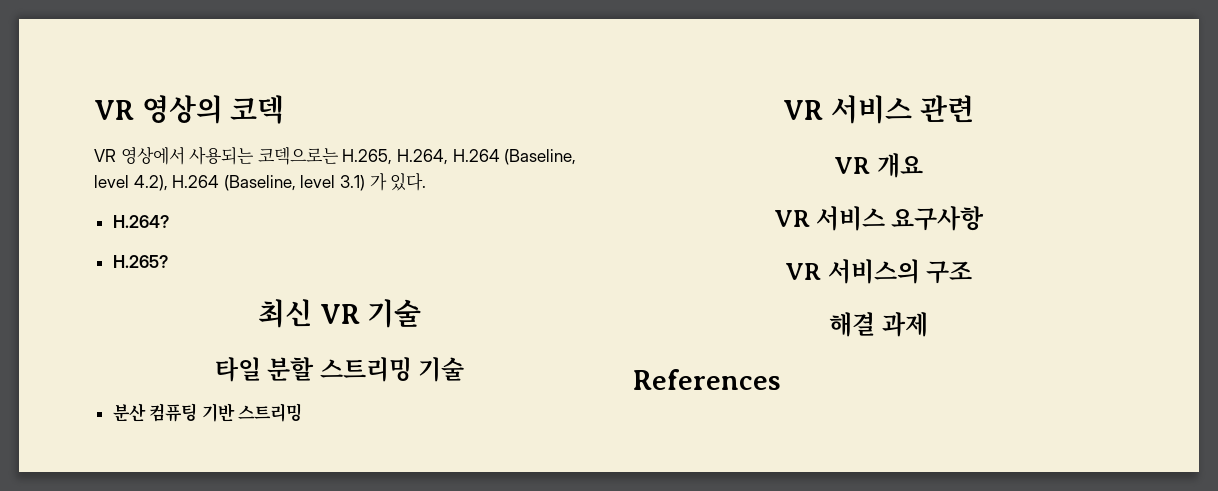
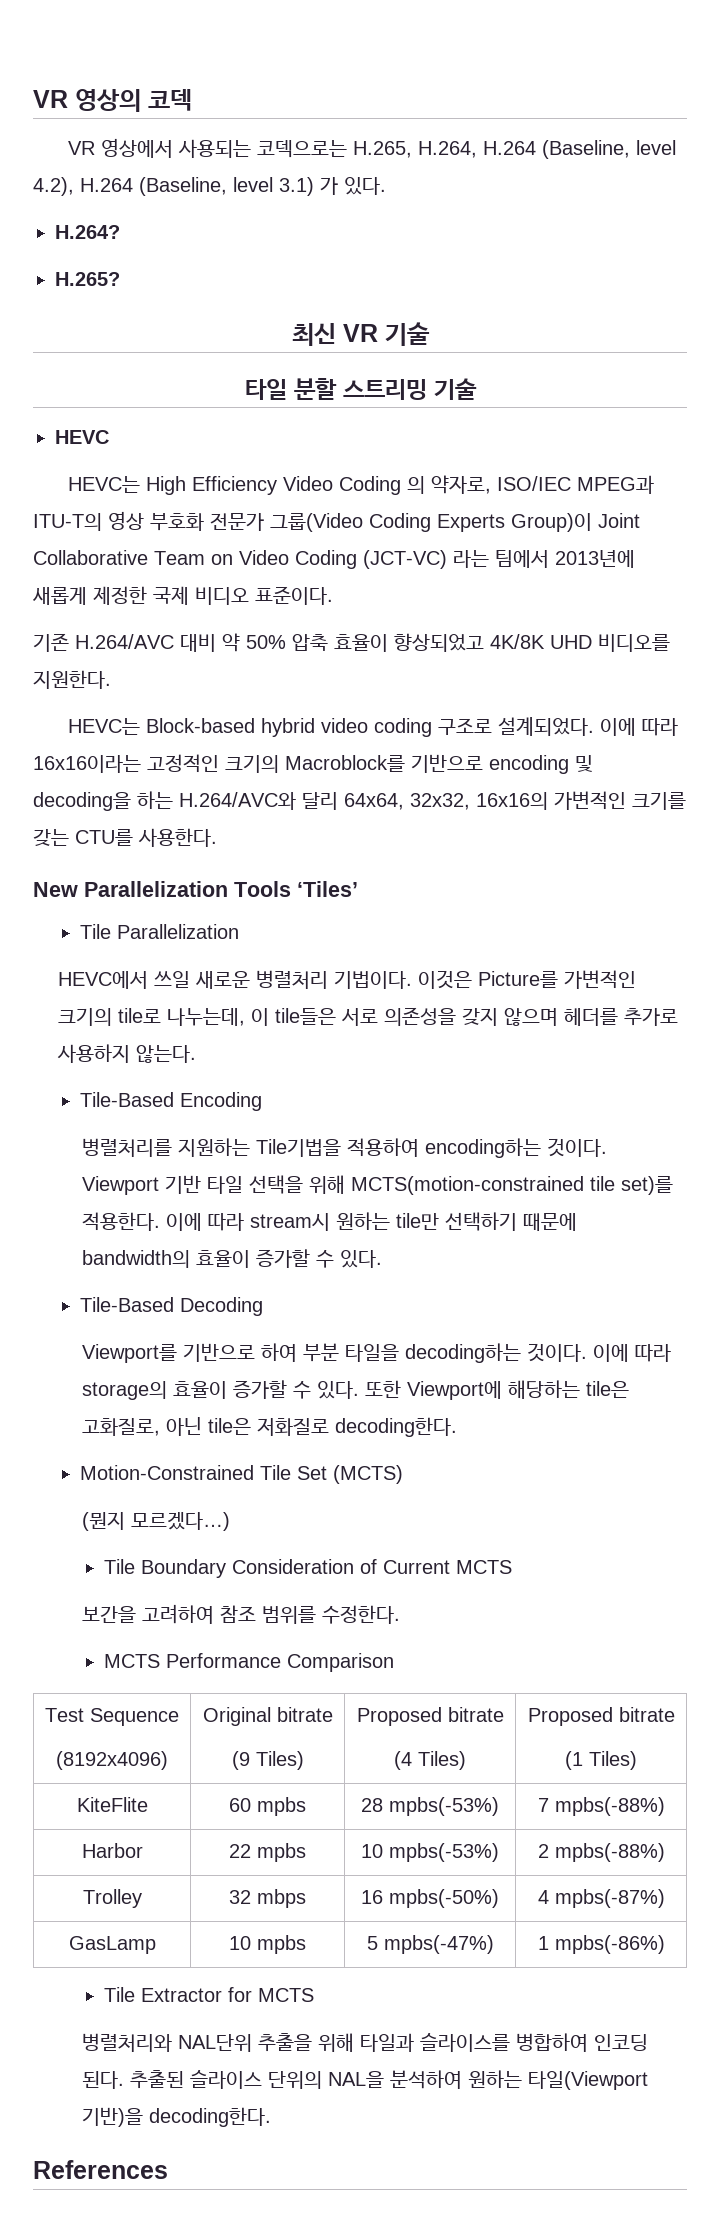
[112,403,303,422] [783,95,974,124] [834,153,923,178] [773,206,985,231] [785,259,972,284] [829,312,928,337] 분산 컴퓨팅 기반 스트리밍 // VR 서비스 관련 // VR 개요 // VR 서비스 요구사항 // VR 서비스의 구조 // 해결 과제 -> [55,430,109,444] [67,475,654,495] [33,511,640,532] [33,550,635,569] [32,586,333,605] [33,633,670,652] [33,670,111,689] [67,717,678,737] [33,754,593,774] [33,791,686,811] [33,828,217,847] [33,881,358,897] [79,924,239,939] [57,970,636,989] [57,1007,678,1026] [56,1044,196,1063] [79,1092,262,1111] [82,1138,608,1158] [82,1175,674,1195] [82,1212,578,1231] [82,1249,383,1268] [79,1297,263,1316] [82,1343,672,1363] [82,1380,630,1400] [82,1417,458,1437] [79,1465,403,1484] [82,1512,231,1531] [104,1559,513,1578] [82,1604,401,1624] [104,1653,395,1672] [45,1708,179,1726] [56,1751,168,1770] [202,1707,333,1726] [231,1751,304,1770] [356,1707,504,1726] [394,1751,466,1770] [527,1707,675,1726] [565,1751,637,1770] [76,1797,148,1812] [229,1797,306,1816] [361,1797,499,1816] [537,1797,665,1816] [81,1843,143,1858] [229,1843,306,1862] [361,1843,499,1862] [537,1843,665,1862] [82,1889,142,1908] [229,1889,306,1908] [361,1889,499,1908] [537,1889,665,1908] [68,1936,156,1954] [229,1935,306,1954] [366,1935,494,1954] [537,1935,665,1954] [104,1987,315,2002] [82,2033,649,2052] [82,2070,649,2090] [82,2107,272,2127] HEVC // HEVC는 High Efficiency Video Coding 의 약자로, ISO/IEC MPEG과 ITU-T의 영상 부호화 전문가 그룹(Video Coding Experts Group)이 Joint Collaborative Team on Video Coding (JCT-VC) 라는 팀에서 2013년에 새롭게 제정한 국제 비디오 표준이다. // 기존 H.264/AVC 대비 약 50% 압축 효율이 향상되었고 4K/8K UHD 비디오를 지원한다. // HEVC는 Block-based hybrid video coding 구조로 설계되었다. 이에 따라 16x16이라는 고정적인 크기의 Macroblock를 기반으로 encoding 및 decoding을 하는 H.264/AVC와 달리 64x64, 32x32, 16x16의 가변적인 크기를 갖는 CTU를 사용한다. // New Parallelization Tools ‘Tiles’ // Tile Parallelization // HEVC에서 쓰일 새로운 병렬처리 기법이다. 이것은 Picture를 가변적인 크기의 tile로 나누는데, 이 tile들은 서로 의존성을 갖지 않으며 헤더를 추가로 사용하지 않는다. // Tile-Based Encoding // 병렬처리를 지원하는 Tile기법을 적용하여 encoding하는 것이다. Viewport 기반 타일 선택을 위해 MCTS(motion-constrained tile set)를 적용한다. 이에 따라 stream시 원하는 tile만 선택하기 때문에 bandwidth의 효율이 증가할 수 있다. // Tile-Based Decoding // Viewport를 기반으로 하여 부분 타일을 decoding하는 것이다. 이에 따라 storage의 효율이 증가할 수 있다. 또한 Viewport에 해당하는 tile은 고화질로, 아닌 tile은 저화질로 decoding한다. // Motion-Constrained Tile Set (MCTS) // (뭔지 모르겠다…) // Tile Boundary Consideration of Current MCTS // 보간을 고려하여 참조 범위를 수정한다. // MCTS Performance Comparison // Test Sequence // (8192x4096) | Original bitrate // (9 Tiles) | Proposed bitrate // (4 Tiles) | Proposed bitrate // (1 Tiles) // KiteFlite | 60 mpbs | 28 mpbs(-53%) | 7 mpbs(-88%) // Harbor | 22 mpbs | 10 mpbs(-53%) | 2 mpbs(-88%) // Trolley | 32 mbps | 16 mpbs(-50%) | 4 mpbs(-87%) // GasLamp | 10 mpbs | 5 mpbs(-47%) | 1 mpbs(-86%) // Tile Extractor for MCTS // 병렬처리와 NAL단위 추출을 위해 타일과 슬라이스를 병합하여 인코딩 된다. 추출된 슬라이스 단위의 NAL을 분석하여 원하는 타일(Viewport 기반)을 decoding한다.

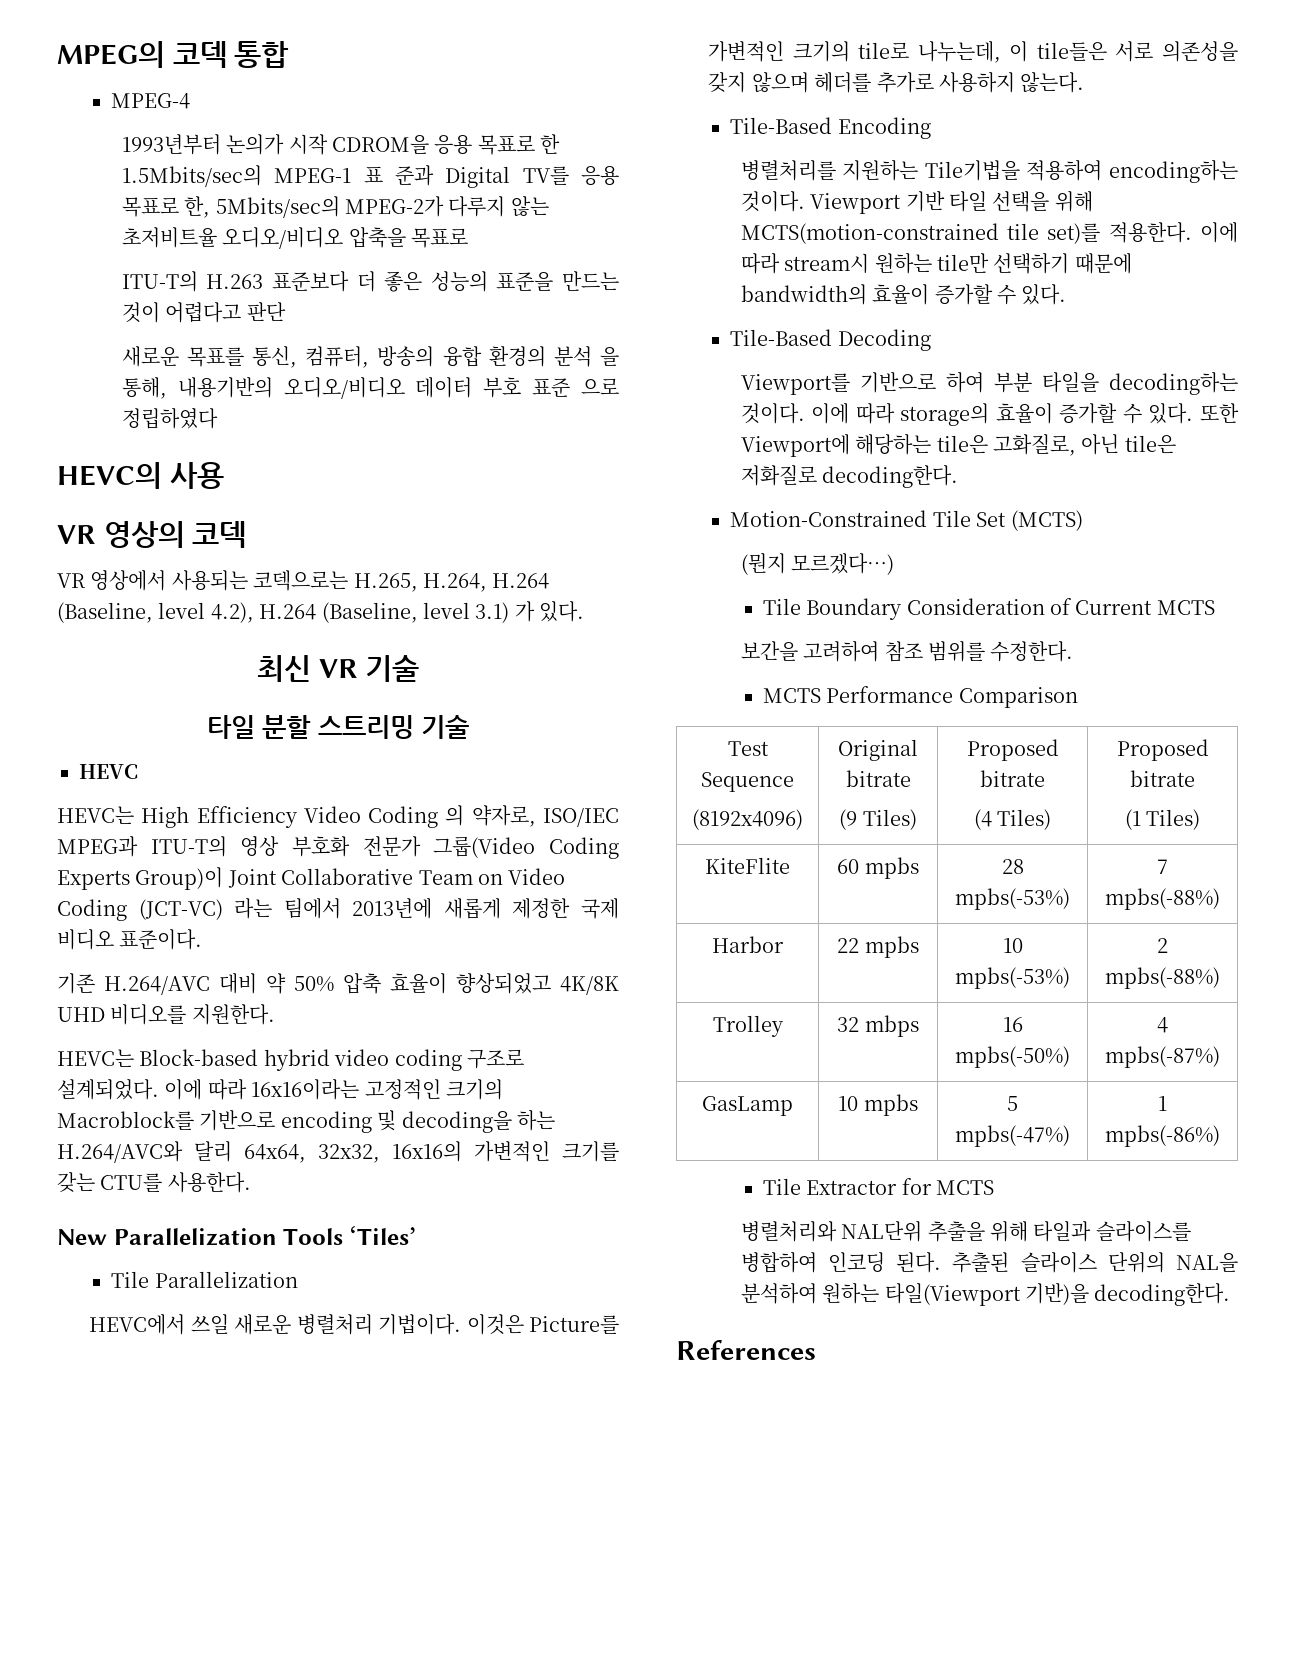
(33, 99) none -> [57,41,290,68] [111,93,191,109] [121,134,561,155] [121,165,619,188] [121,196,549,218] [121,227,469,249] [121,271,619,292] [121,302,286,323] [121,346,620,368] [121,377,619,399] [121,408,218,429] [57,462,224,489] MPEG의 코덱 통합 // MPEG-4 // 1993년부터 논의가 시작 CDROM을 응용 목표로 한 1.5Mbits/sec의 MPEG-1 표 준과 Digital TV를 응용 목표로 한, 5Mbits/sec의 MPEG-2가 다루지 않는 초저비트율 오디오/비디오 압축을 목표로 // ITU-T의 H.263 표준보다 더 좋은 성능의 표준을 만드는 것이 어렵다고 판단 // 새로운 목표를 통신, 컴퓨터, 방송의 융합 환경의 분석 을 통해, 내용기반의 오디오/비디오 데이터 부호 표준 으로 정립하였다 // HEVC의 사용 //
[55,225,120,239] [55,272,120,286] // H.264? // H.265? -> (585, 611) none

